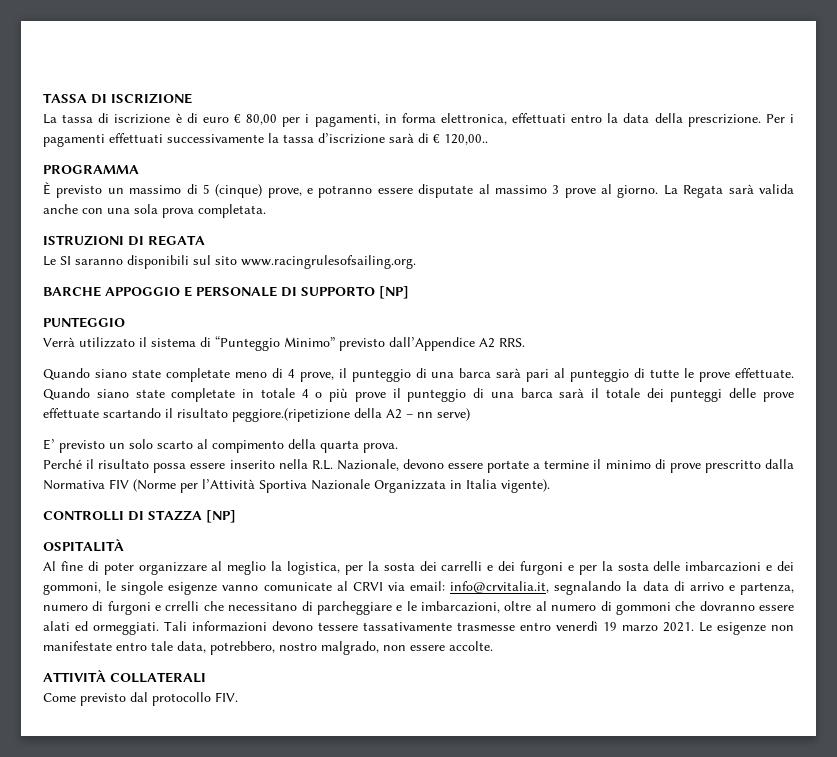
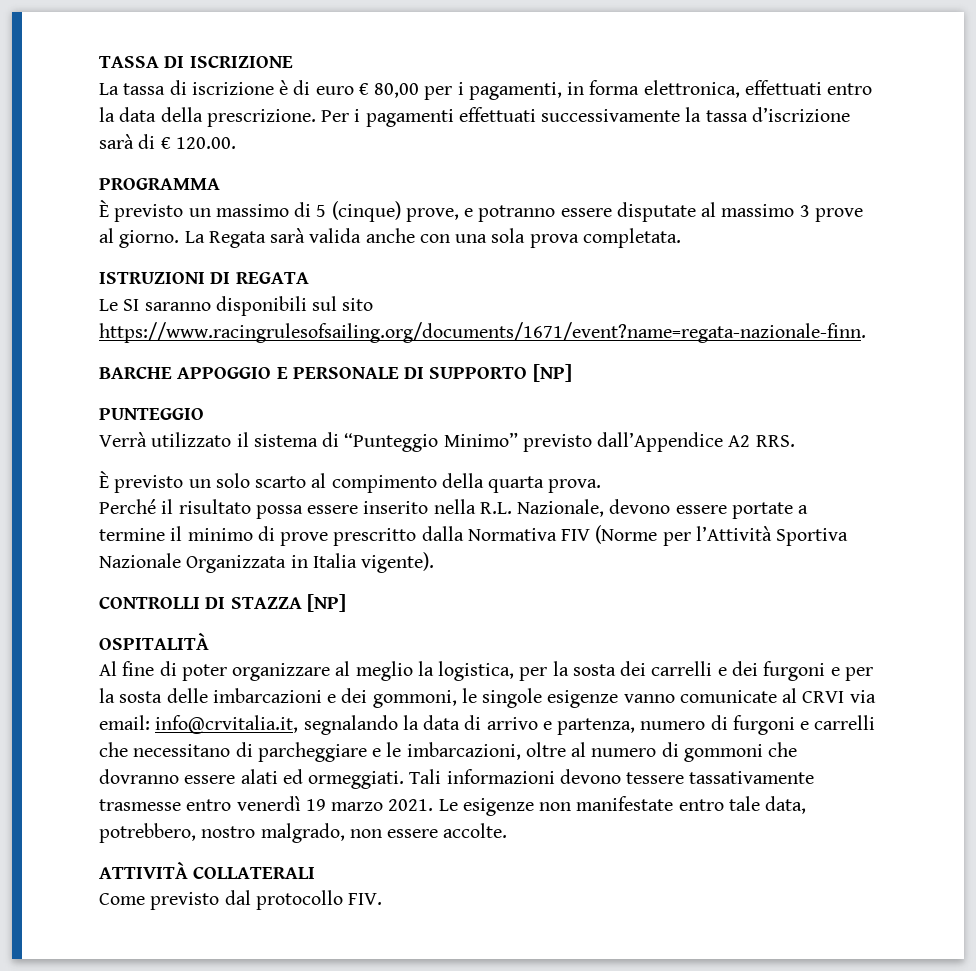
[444,134,488,145] 120,00.. -> [175,137,236,149] 120.00.
[241,255,416,269] www.racingrulesofsailing.org. -> [99,322,866,343] https://www.racingrulesofsailing.org/documents/1671/event?name=regata-nazionale-finn.
[43,368,795,382] [43,388,795,402] [43,408,470,422] [43,439,55,450] Quando siano state completate meno di 4 prove, il punteggio di una barca sarà pari al punteggio di tutte le prove effettuate. Quando siano state completate in totale 4 o più prove il punteggio di una barca sarà il totale dei punteggi delle prove effettuate scartando il risultato peggiore.(ripetizione della A2 – nn serve) // E’ -> [99,470,109,488] È
[165,601,200,611] crrelli -> [814,715,876,730] carrelli

